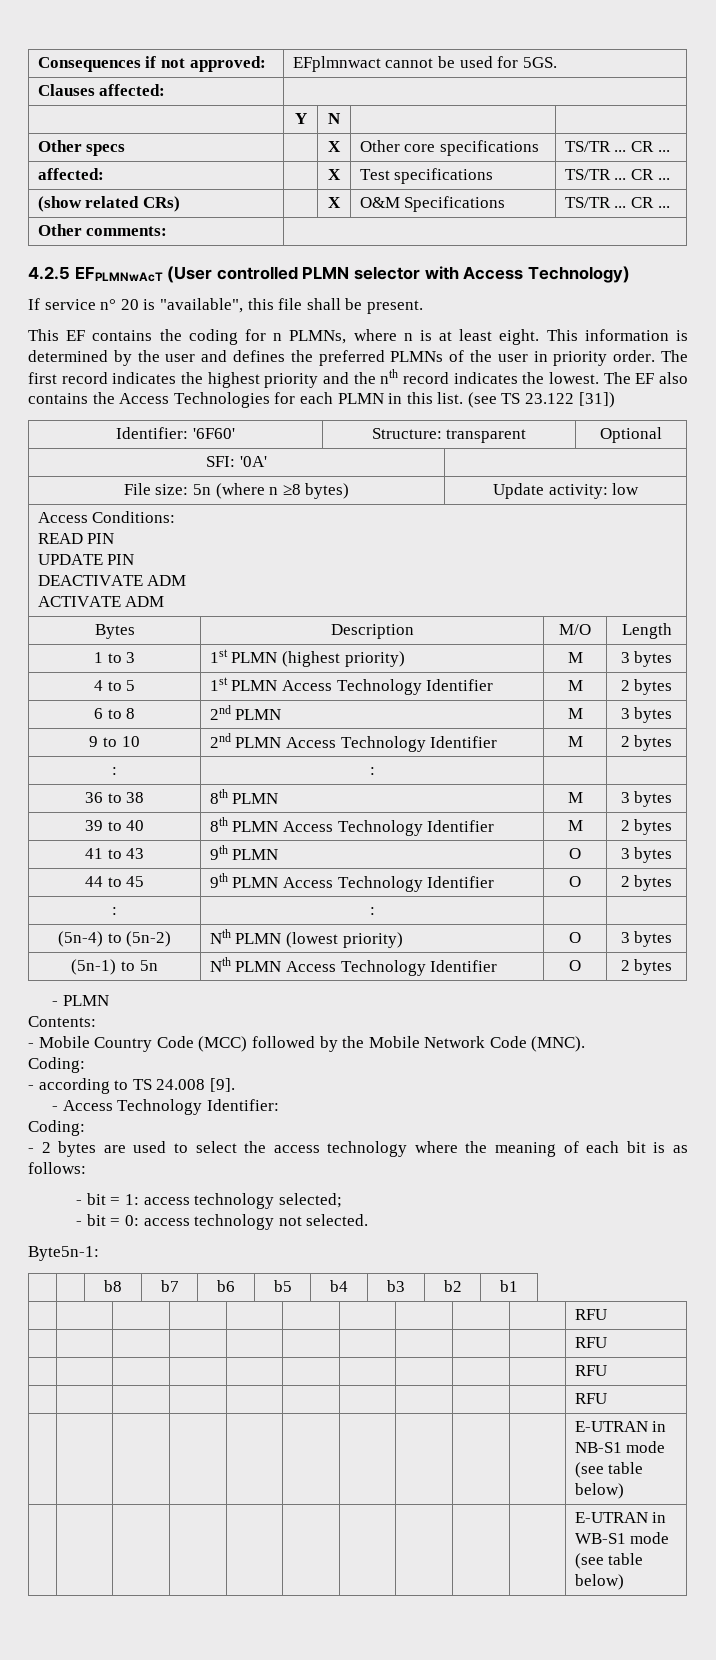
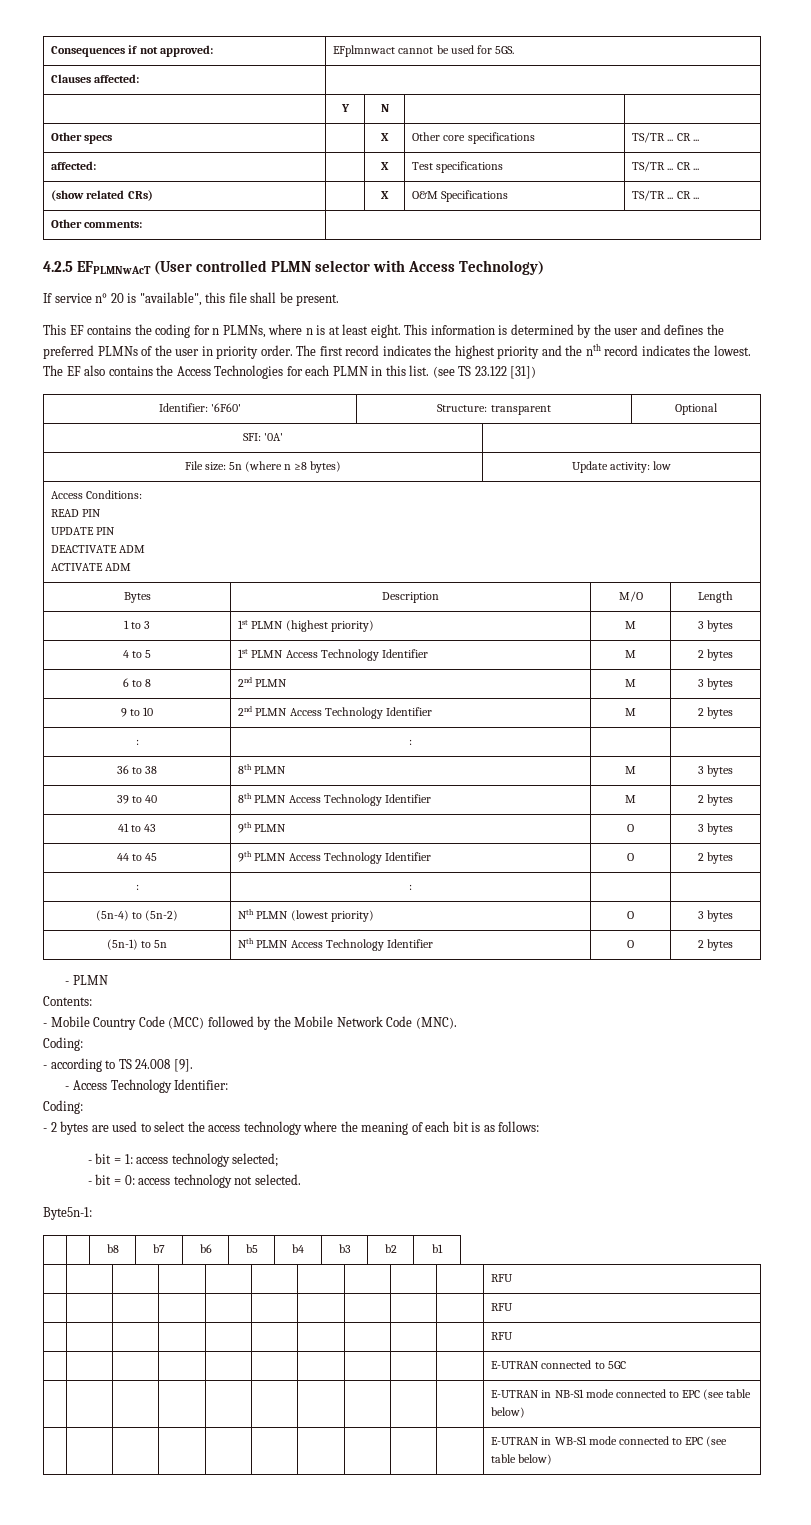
[574,1393,607,1404] RFU -> [491,1360,626,1369] E-UTRAN connected to 5GC
(666, 1447) none -> [615,1389,700,1398] connected to EPC
(670, 1538) none -> [618,1436,703,1445] connected to EPC

